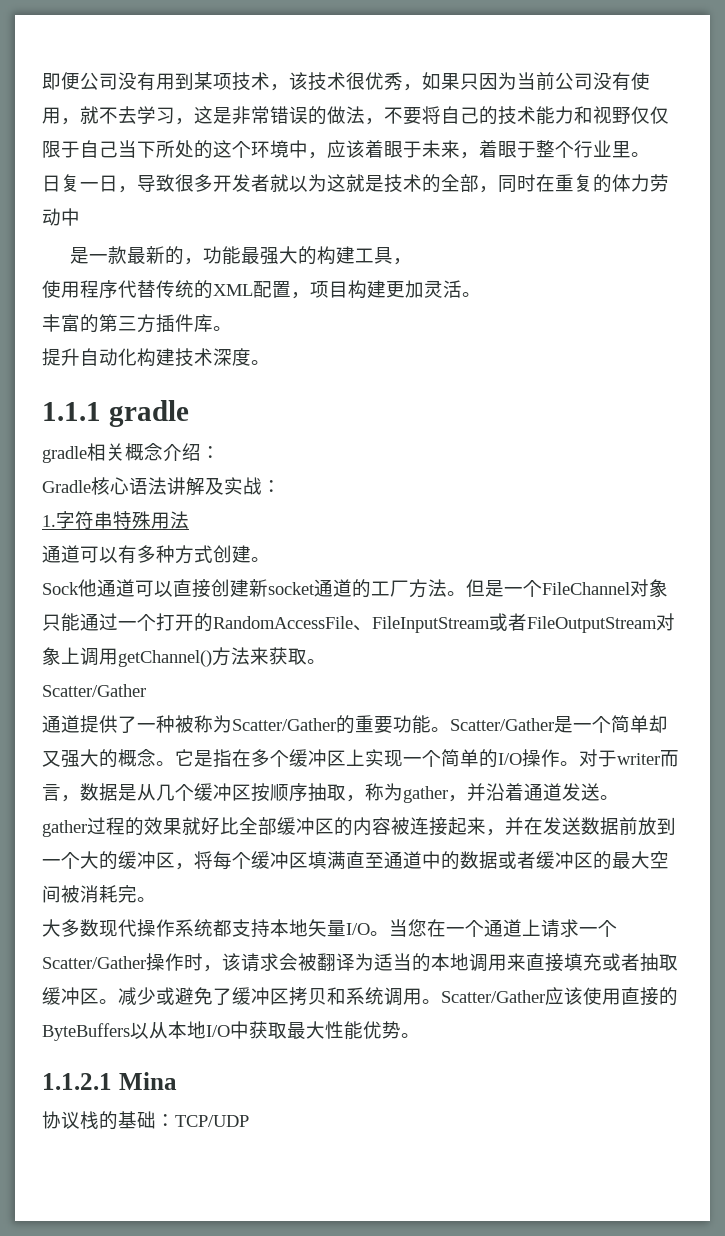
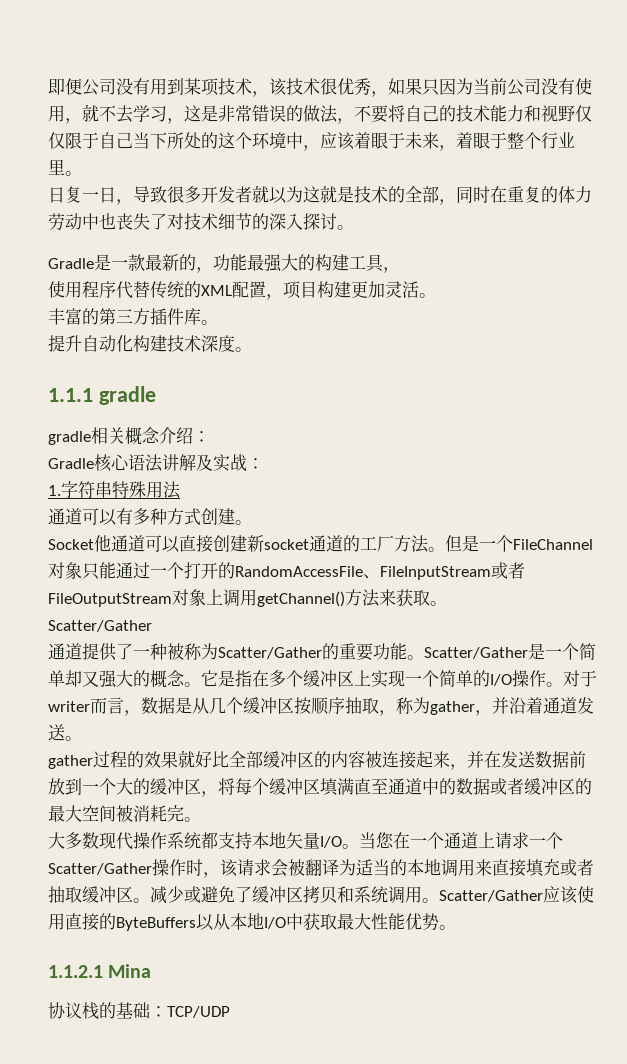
(80, 217) // -> [99,213,354,230] [48,258,94,269] 也丧失了对技术细节的深入探讨。 // Gradle
[42,582,79,595] Sock -> [48,539,94,550] Socket

